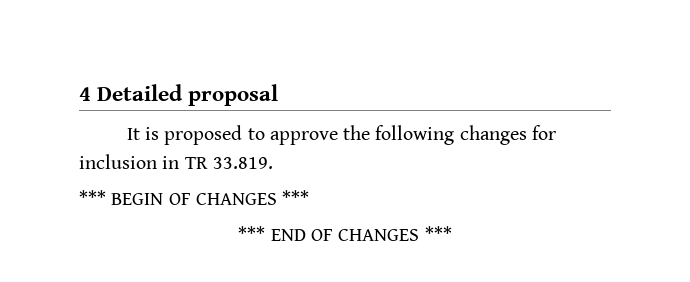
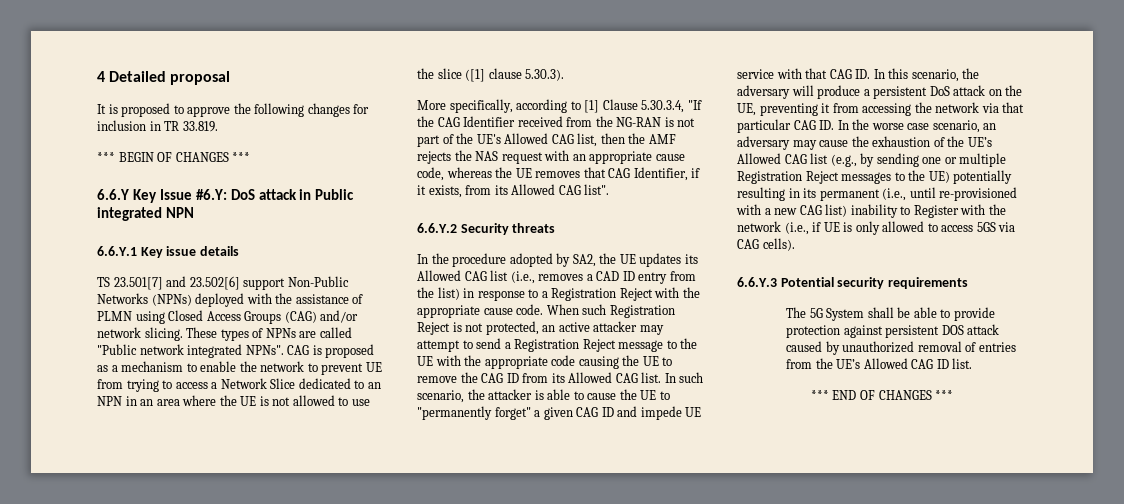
(310, 197) none -> [97,189,355,203] [97,207,194,221] [97,246,239,258] [97,276,349,290] [97,293,364,307] [97,310,359,324] [97,327,352,341] [97,344,375,358] [97,361,382,375] [97,378,381,392] [97,395,370,406] [417,68,565,82] [417,99,702,113] [417,116,696,127] [417,133,676,147] [417,150,685,164] [417,167,701,181] [417,184,610,198] [417,223,556,235] [417,253,698,267] [417,270,696,284] [417,287,700,301] [417,304,675,318] [417,321,664,335] [417,338,698,352] [417,355,673,369] [417,372,704,383] [417,389,670,403] [417,406,702,420] [737,68,980,82] [737,85,1023,99] [737,102,1025,116] [737,119,997,133] [737,136,992,150] [737,153,1007,167] [737,170,1013,184] [737,187,1018,201] [736,204,1006,218] [737,221,1016,235] [737,238,795,251] [737,277,968,289] [786,307,995,321] [786,324,1000,338] [786,341,1016,355] [786,358,973,369] // 6.6.Y Key Issue #6.Y: DoS attack in Public integrated NPN // 6.6.Y.1 Key issue details // TS 23.501[7] and 23.502[6] support Non-Public Networks (NPNs) deployed with the assistance of PLMN using Closed Access Groups (CAG) and/or network slicing. These types of NPNs are called "Public network integrated NPNs". CAG is proposed as a mechanism to enable the network to prevent UE from trying to access a Network Slice dedicated to an NPN in an area where the UE is not allowed to use the slice ([1] clause 5.30.3). // More specifically, according to [1] Clause 5.30.3.4, "If the CAG Identifier received from the NG-RAN is not part of the UE's Allowed CAG list, then the AMF rejects the NAS request with an appropriate cause code, whereas the UE removes that CAG Identifier, if it exists, from its Allowed CAG list". // 6.6.Y.2 Security threats // In the procedure adopted by SA2, the UE updates its Allowed CAG list (i.e., removes a CAD ID entry from the list) in response to a Registration Reject with the appropriate cause code. When such Registration Reject is not protected, an active attacker may attempt to send a Registration Reject message to the UE with the appropriate code causing the UE to remove the CAG ID from its Allowed CAG list. In such scenario, the attacker is able to cause the UE to "permanently forget" a given CAG ID and impede UE service with that CAG ID. In this scenario, the adversary will produce a persistent DoS attack on the UE, preventing it from accessing the network via that particular CAG ID. In the worse case scenario, an adversary may cause the exhaustion of the UE’s Allowed CAG list (e.g., by sending one or multiple Registration Reject messages to the UE) potentially resulting in its permanent (i.e., until re-provisioned with a new CAG list) inability to Register with the network (i.e., if UE is only allowed to access 5GS via CAG cells). // 6.6.Y.3 Potential security requirements // The 5G System shall be able to provide protection against persistent DOS attack caused by unauthorized removal of entries from the UE’s Allowed CAG ID list.

